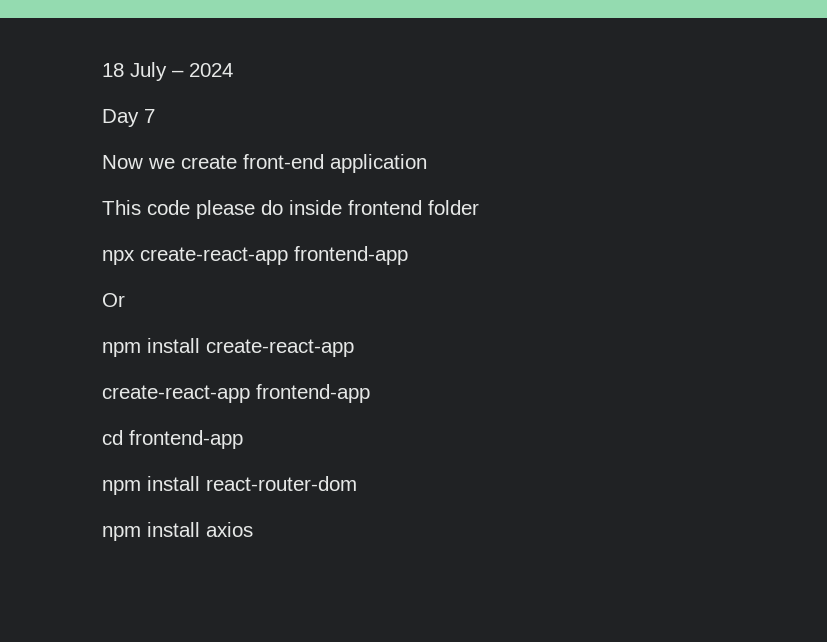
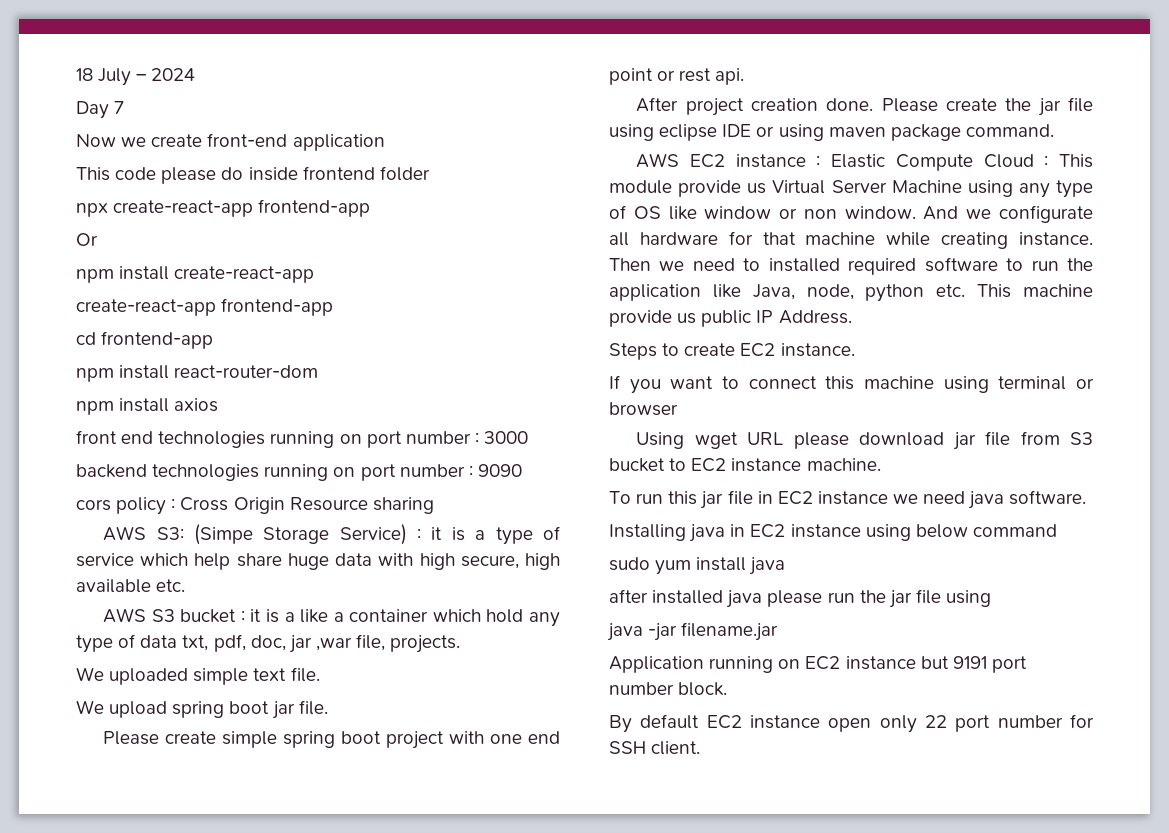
(253, 529) none -> [76,430,529,448] [76,464,522,481] [76,497,434,515] [103,524,560,545] [76,553,560,570] [76,579,186,593] [103,608,561,627] [76,634,461,653] [76,667,320,685] [76,700,328,719] [103,731,561,749] [609,68,745,85] [636,97,1093,116] [609,124,1054,141] [636,153,1093,171] [609,180,1093,198] [609,205,1093,223] [609,231,1093,249] [609,257,1093,275] [609,284,1093,302] [609,310,852,327] [609,343,855,360] [609,375,1094,394] [609,402,678,416] [636,431,1093,450] [609,458,881,472] [609,490,1087,509] [609,524,1057,542] [609,557,786,575] [609,589,992,608] [607,622,779,641] [609,656,1027,673] [609,682,728,696] [609,714,1094,733] [609,741,701,755] // front end technologies running on port number : 3000 // backend technologies running on port number : 9090 // cors policy : Cross Origin Resource sharing // AWS S3: (Simpe Storage Service) : it is a type of service which help share huge data with high secure, high available etc. // AWS S3 bucket : it is a like a container which hold any type of data txt, pdf, doc, jar ,war file, projects. // We uploaded simple text file. // We upload spring boot jar file. // Please create simple spring boot project with one end point or rest api. // After project creation done. Please create the jar file using eclipse IDE or using maven package command. // AWS EC2 instance : Elastic Compute Cloud : This module provide us Virtual Server Machine using any type of OS like window or non window. And we configurate all hardware for that machine while creating instance. Then we need to installed required software to run the application like Java, node, python etc. This machine provide us public IP Address. // Steps to create EC2 instance. // If you want to connect this machine using terminal or browser // Using wget URL please download jar file from S3 bucket to EC2 instance machine. // To run this jar file in EC2 instance we need java software. // Installing java in EC2 instance using below command // sudo yum install java // after installed java please run the jar file using // java -jar filename.jar // Application running on EC2 instance but 9191 port number block. // By default EC2 instance open only 22 port number for SSH client.

